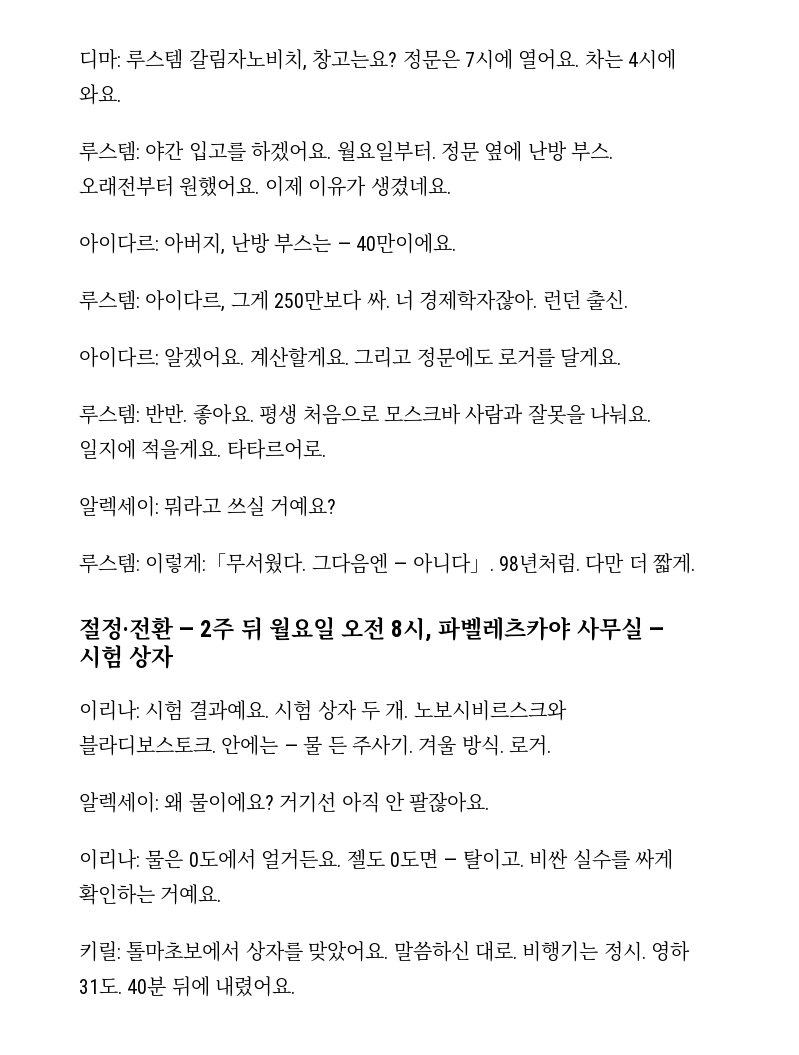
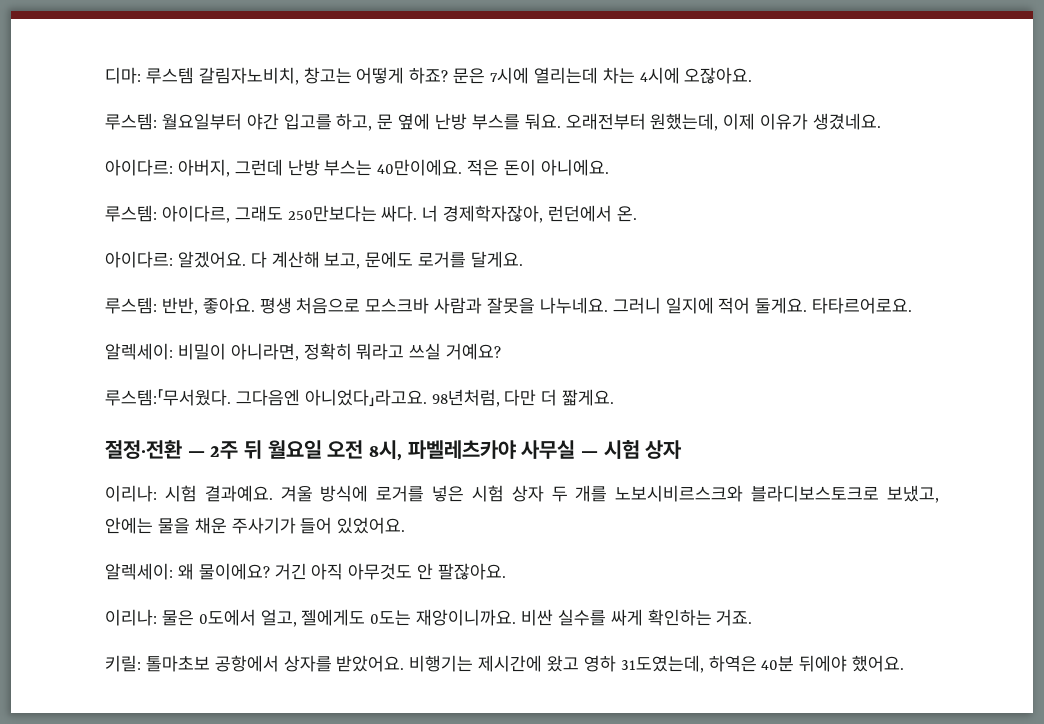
[312,49,580,70] 창고는요? 정문은 7시에 열어요. -> [303,67,598,84] 창고는 어떻게 하죠? 문은 7시에 열리는데
[79,84,121,105] [79,141,140,162] 와요. // 루스템: -> [684,67,753,84] [105,113,242,130] 오잖아요. // 루스템: 월요일부터
[251,140,614,162] [79,176,260,197] 하겠어요. 월요일부터. 정문 옆에 난방 부스. 오래전부터 원했어요. -> [336,113,719,131] 하고, 문 옆에 난방 부스를 둬요. 오래전부터 원했는데,
(226, 244) none -> [234,159,283,176] 그런데
[336,242,351,251] — -> (373, 168) none
(456, 243) none -> [467,159,609,176] 적은 돈이 아니에요.
[230,290,629,311] [79,347,493,368] 그게 250만보다 싸. 너 경제학자잖아. 런던 출신. // 아이다르: 알겠어요. 계산할게요. 그리고 정문에도 -> [234,205,637,223] [105,251,414,269] 그래도 250만보다는 싸다. 너 경제학자잖아, 런던에서 온. // 아이다르: 알겠어요. 다 계산해 보고, 문에도
[145,404,188,423] 반반. -> [161,297,198,315] 반반,
[590,404,652,425] [79,439,326,460] [79,496,159,517] 나눠요. 일지에 적을게요. 타타르어로. // 알렉세이: -> [539,297,913,314] [105,343,352,361] 나누네요. 그러니 일지에 적어 둘게요. 타타르어로요. // 알렉세이: 비밀이 아니라면, 정확히
[145,553,207,574] 이렇게: -> (157, 397) none
[393,553,580,574] — 아니다」. 98년처럼. -> [304,389,500,407] 아니었다」라고요. 98년처럼,
[653,553,696,574] 짧게. -> [562,389,615,406] 짧게요.
[274,700,567,721] [79,735,552,756] 시험 상자 두 개. 노보시비르스크와 블라디보스토크. 안에는 — 물 든 주사기. 겨울 방식. 로거. -> [280,485,939,503] [105,517,406,534] 겨울 방식에 로거를 넣은 시험 상자 두 개를 노보시비르스크와 블라디보스토크로 보냈고, 안에는 물을 채운 주사기가 들어 있었어요.
[279,792,380,813] 거기선 아직 -> [274,563,413,580] 거긴 아직 아무것도
[261,849,524,870] 얼거든요. 젤도 0도면 — 탈이고. -> [260,609,517,627] 얼고, 젤에게도 0도는 재앙이니까요.
[160,884,222,905] 거예요. -> [716,609,753,626] 거죠.
[126,941,691,962] [79,976,296,997] 톨마초보에서 상자를 맞았어요. 말씀하신 대로. 비행기는 정시. 영하 31도. 40분 뒤에 내렸어요. -> [145,655,905,673] 톨마초보 공항에서 상자를 받았어요. 비행기는 제시간에 왔고 영하 31도였는데, 하역은 40분 뒤에야 했어요.

